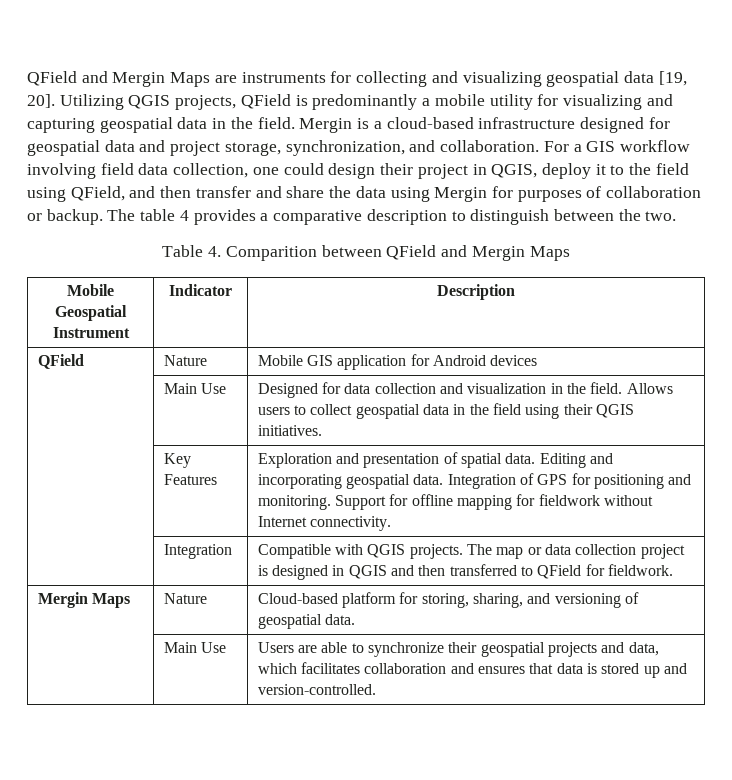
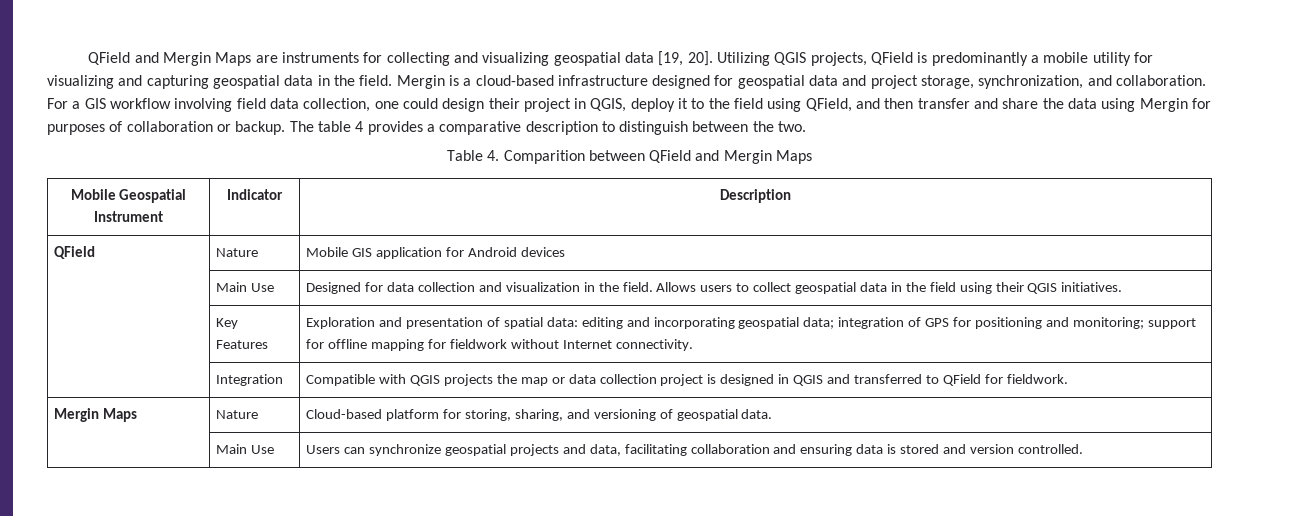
[505,453,586,468] data. Editing -> [546,317,623,329] data: editing
[413,474,516,489] data. Integration -> [803,317,905,329] data; integration
[257,495,387,510] monitoring. Support -> [1072,317,1196,329] monitoring; support
[409,544,493,559] projects. The -> [443,374,517,386] projects the
[418,565,446,576] then -> (850, 379) none
[298,642,659,657] [257,662,688,678] [257,684,376,695] are able to synchronize their geospatial projects and data, which facilitates collaboration and ensures that data is stored up and version-controlled. -> [344,444,1083,456] can synchronize geospatial projects and data, facilitating collaboration and ensuring data is stored and version controlled.

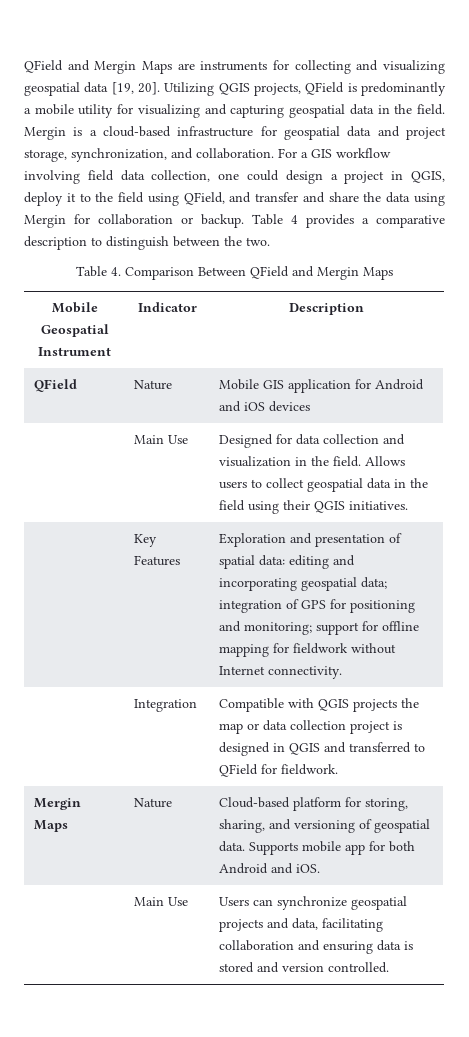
[652,75,711,89] designed -> (254, 131) none
[488,98,520,109] their -> [330,174,338,180] a
[884,98,914,109] then -> (252, 197) none
[47,121,123,135] purposes of -> (90, 219) none
[289,121,351,132] The table -> [252,214,283,225] Table
[503,150,645,164] Comparition between -> [125,267,246,280] Comparison Between
(517, 252) none -> [219,401,266,412] and iOS
(773, 414) none -> [249,841,416,855] [219,863,321,874] Supports mobile app for both Android and iOS.

